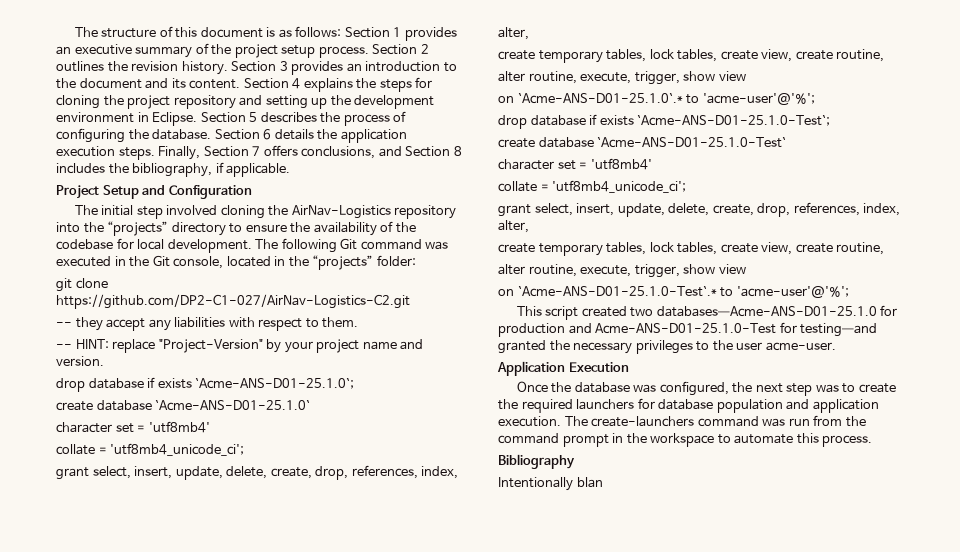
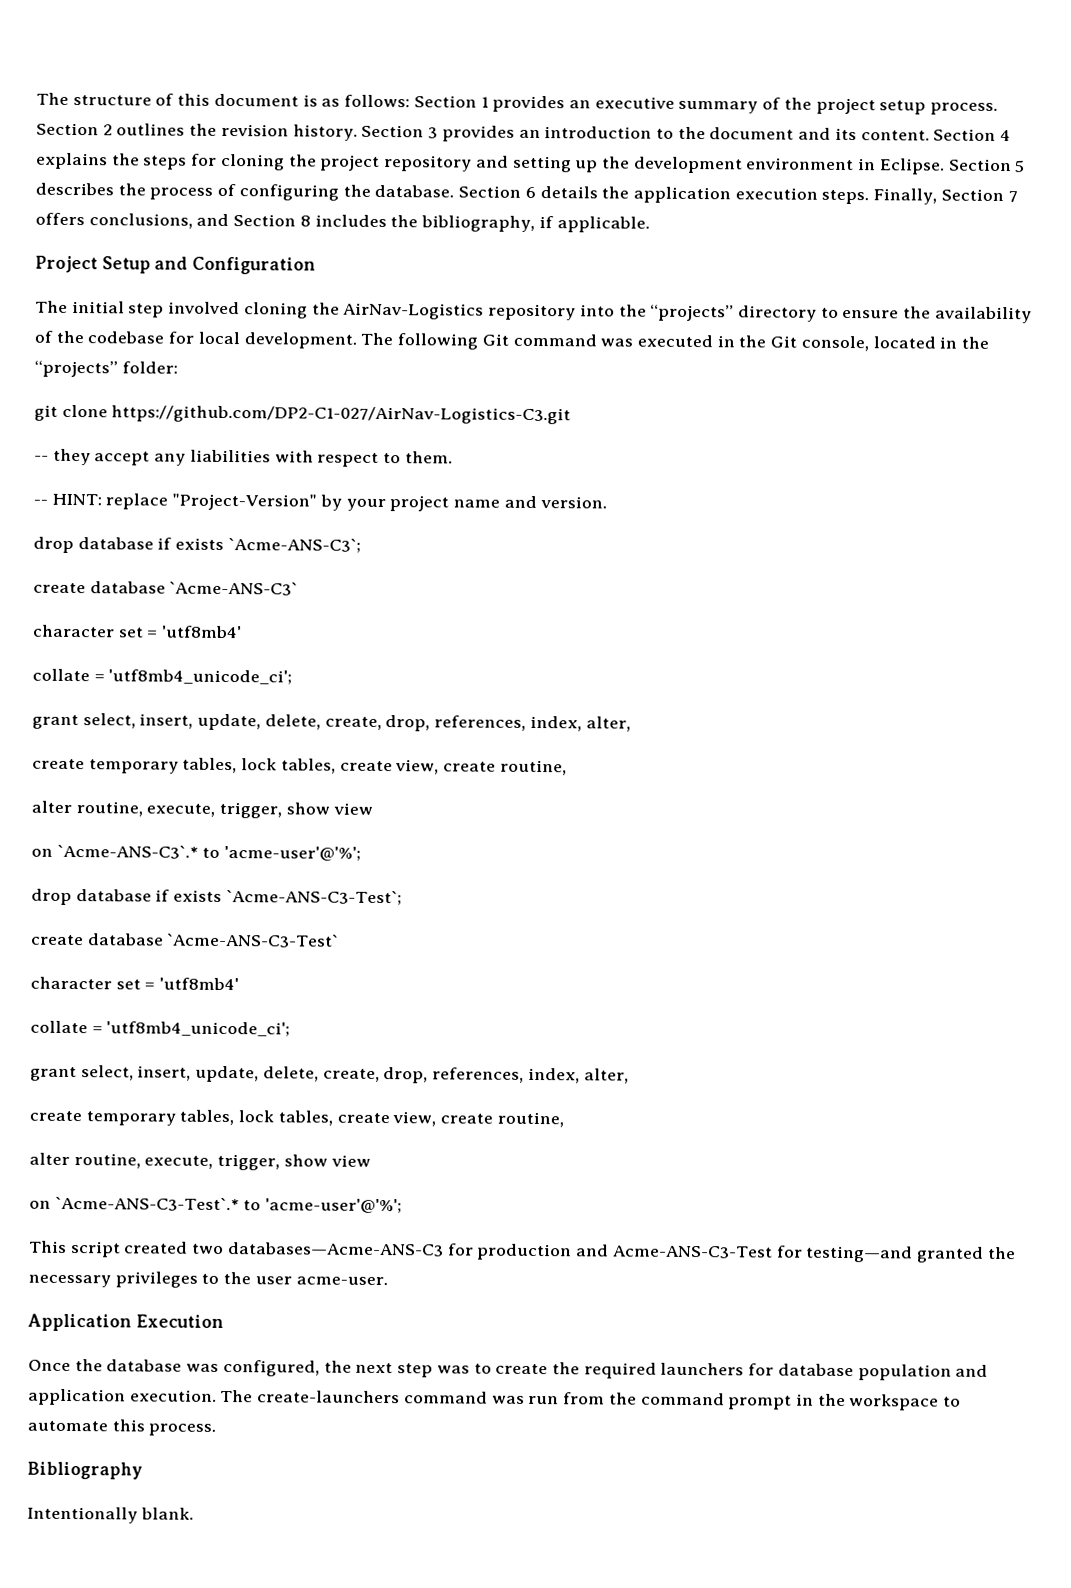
[56,294,410,309] https://github.com/DP2-C1-027/AirNav-Logistics-C2.git -> [111,405,572,425] https://github.com/DP2-C1-027/AirNav-Logistics-C3.git
[195,378,355,389] [56,400,311,411] `Acme-ANS-D01-25.1.0`; // create database `Acme-ANS-D01-25.1.0` -> [227,538,361,553] [33,581,299,596] `Acme-ANS-C3`; // create database `Acme-ANS-C3`
[517,93,683,104] `Acme-ANS-D01-25.1.0`.* -> [56,844,199,859] `Acme-ANS-C3`.*
[637,115,831,126] [498,137,787,148] `Acme-ANS-D01-25.1.0-Test`; // create database `Acme-ANS-D01-25.1.0-Test` -> [225,889,402,906] [31,933,340,948] `Acme-ANS-C3-Test`; // create database `Acme-ANS-C3-Test`
[517,286,717,297] `Acme-ANS-D01-25.1.0-Test`.* -> [54,1196,240,1212] `Acme-ANS-C3-Test`.*
[656,306,877,317] databases—Acme-ANS-D01-25.1.0 -> [227,1242,444,1257] databases—Acme-ANS-C3
[595,323,777,334] Acme-ANS-D01-25.1.0-Test -> [612,1245,773,1259] Acme-ANS-C3-Test
[576,477,603,488] blan -> [140,1507,194,1520] blank.

